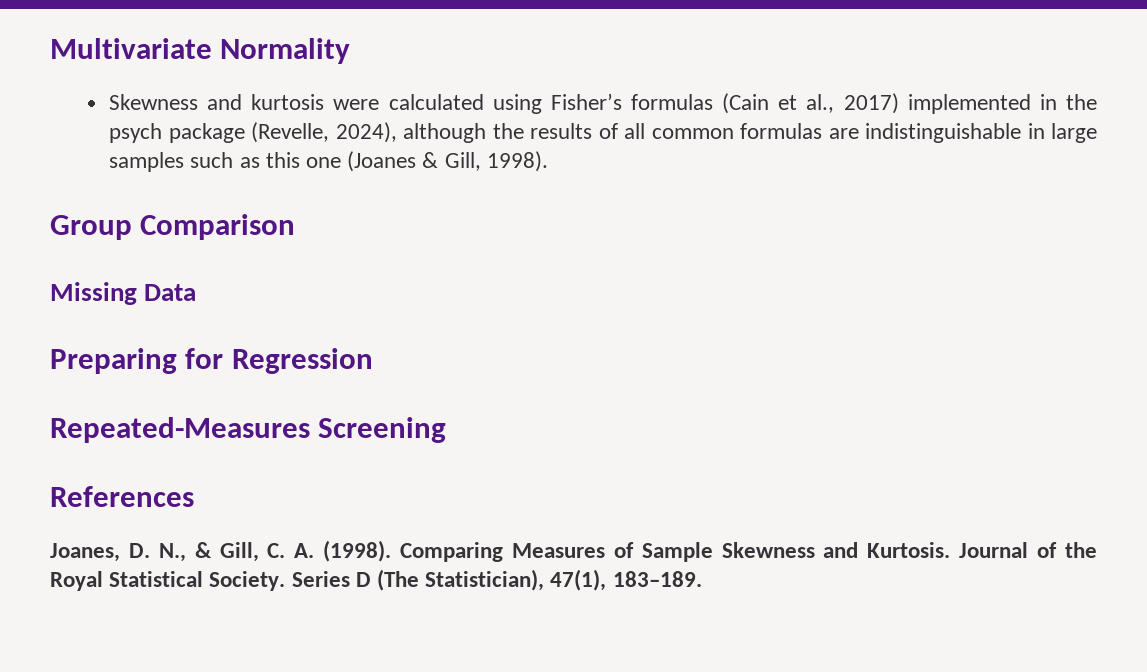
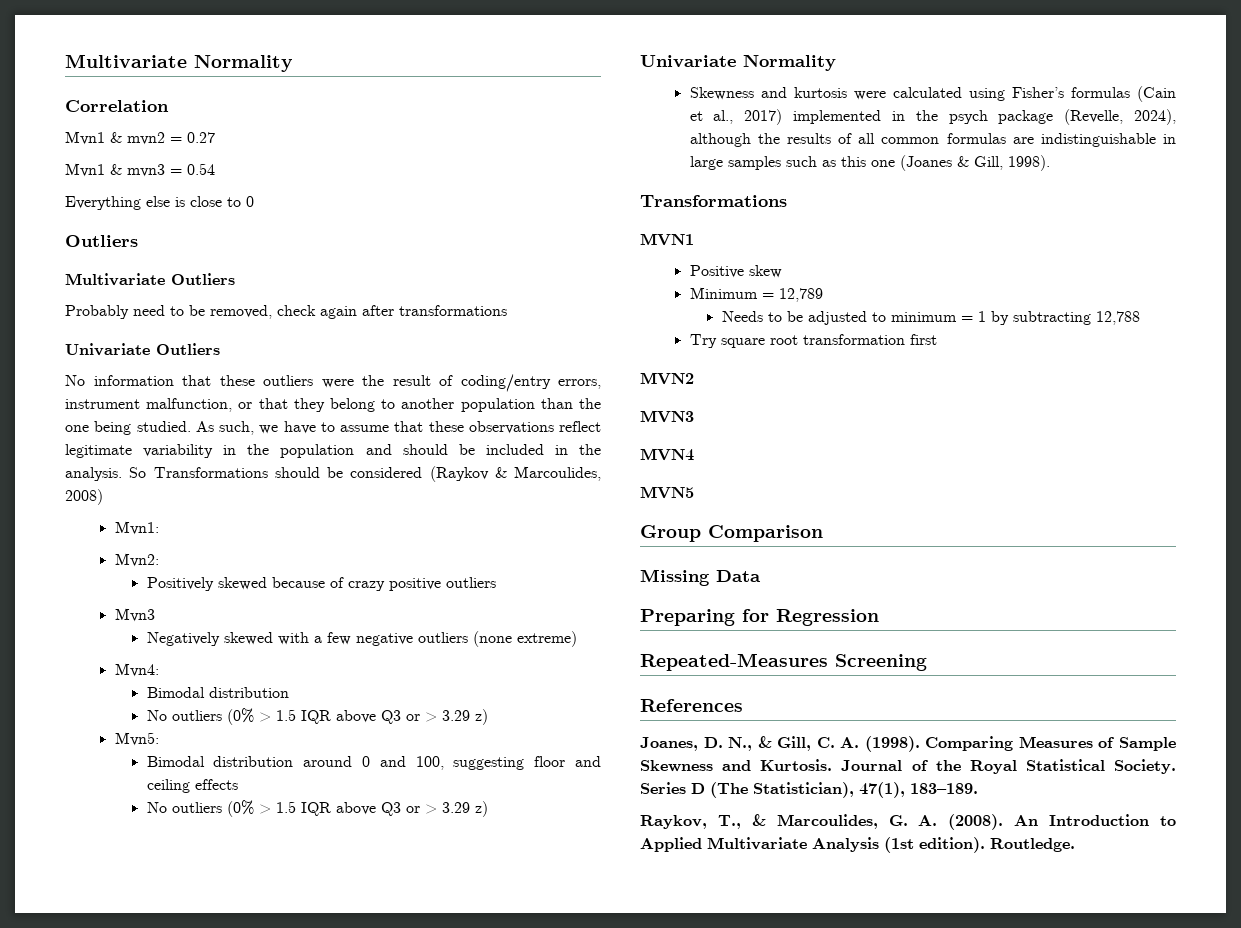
(351, 51) none -> [65,100,169,112] [65,131,215,145] [65,163,215,177] [65,196,254,210] [65,235,138,247] [65,273,235,286] [65,305,507,319] [65,343,220,356] [65,374,601,392] [65,398,601,412] [65,421,601,435] [65,444,602,458] [65,466,601,482] [65,489,103,505] [114,521,159,535] [114,553,159,567] [146,577,496,591] [114,608,155,622] [146,631,577,647] [114,663,159,677] [146,687,289,698] [146,708,488,725] [114,732,159,746] [146,756,601,770] [146,779,238,793] [146,800,488,817] [640,54,836,71] // Correlation // Mvn1 & mvn2 = 0.27 // Mvn1 & mvn3 = 0.54 // Everything else is close to 0 // Outliers // Multivariate Outliers // Probably need to be removed, check again after transformations // Univariate Outliers // No information that these outliers were the result of coding/entry errors, instrument malfunction, or that they belong to another population than the one being studied. As such, we have to assume that these observations reflect legitimate variability in the population and should be included in the analysis. So Transformations should be considered (Raykov & Marcoulides, 2008) // Mvn1: // Mvn2: // Positively skewed because of crazy positive outliers // Mvn3 // Negatively skewed with a few negative outliers (none extreme) // Mvn4: // Bimodal distribution // No outliers (0% > 1.5 IQR above Q3 or > 3.29 z) // Mvn5: // Bimodal distribution around 0 and 100, suggesting floor and ceiling effects // No outliers (0% > 1.5 IQR above Q3 or > 3.29 z) // Univariate Normality
(548, 161) none -> [640,195,787,207] [640,233,694,246] [689,265,782,278] [689,287,823,302] [721,311,1140,325] [689,334,937,348] [640,372,694,385] [640,410,694,423] [640,448,694,461] [640,486,694,499] // Transformations // MVN1 // Positive skew // Minimum = 12,789 // Needs to be adjusted to minimum = 1 by subtracting 12,788 // Try square root transformation first // MVN2 // MVN3 // MVN4 // MVN5
(702, 579) none -> [640,814,1176,830] [640,837,1075,853] // Raykov, T., & Marcoulides, G. A. (2008). An Introduction to Applied Multivariate Analysis (1st edition). Routledge.

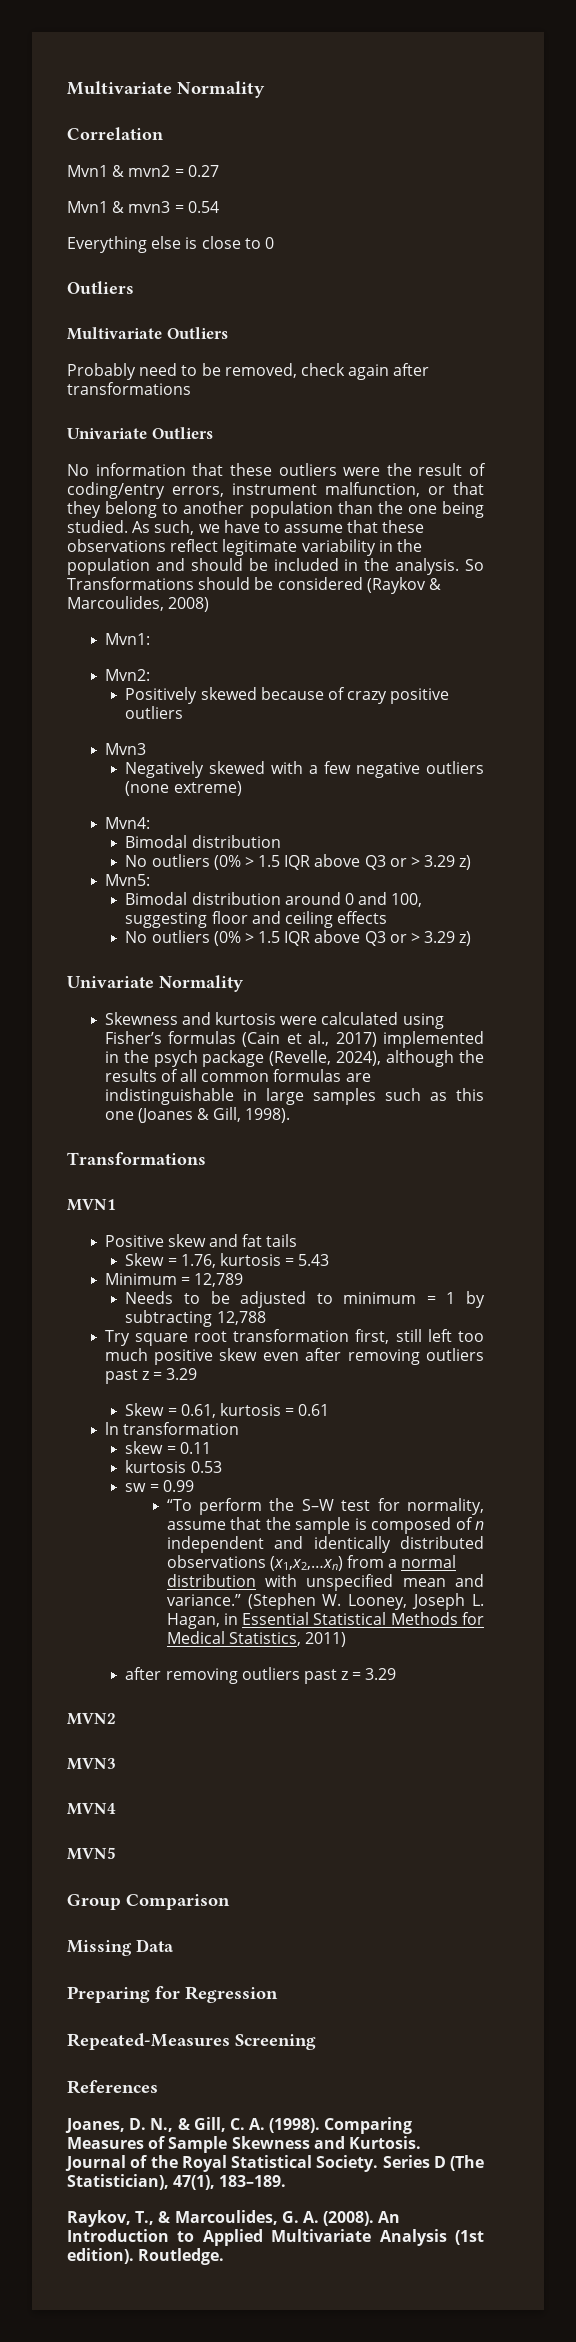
(782, 271) none -> [209,1234,298,1247] [125,1253,330,1268] and fat tails // Skew = 1.76, kurtosis = 5.43
[909,334,937,345] first -> [355,1329,484,1344] [104,1348,484,1365] [104,1368,198,1384] [125,1403,330,1418] [104,1422,239,1435] [125,1441,211,1454] [125,1460,222,1473] [125,1480,194,1492] [166,1498,484,1515] [166,1517,484,1534] [166,1536,484,1553] [166,1555,457,1571] [166,1574,484,1591] [166,1593,484,1610] [166,1612,484,1629] [166,1631,347,1647] [125,1667,397,1684] first, still left too much positive skew even after removing outliers past z = 3.29 // Skew = 0.61, kurtosis = 0.61 // ln transformation // skew = 0.11 // kurtosis 0.53 // sw = 0.99 // “To perform the S–W test for normality, assume that the sample is composed of n independent and identically distributed observations (x1,x2,…xn) from a normal distribution with unspecified mean and variance.” (Stephen W. Looney, Joseph L. Hagan, in Essential Statistical Methods for Medical Statistics, 2011) // after removing outliers past z = 3.29

